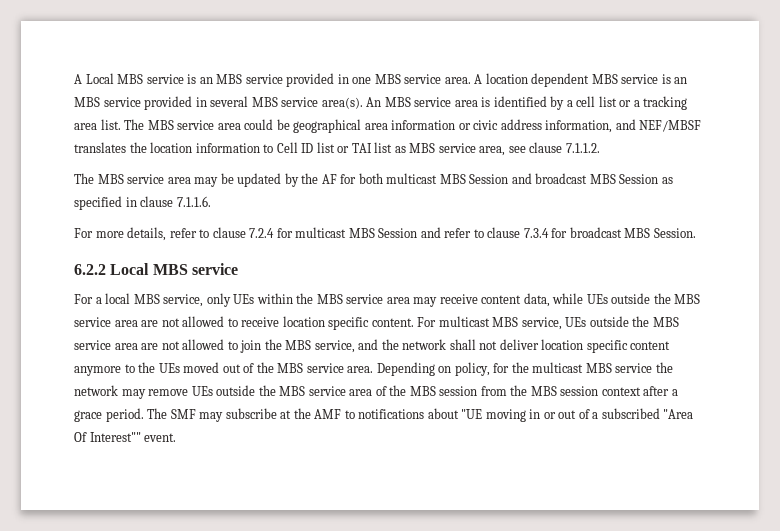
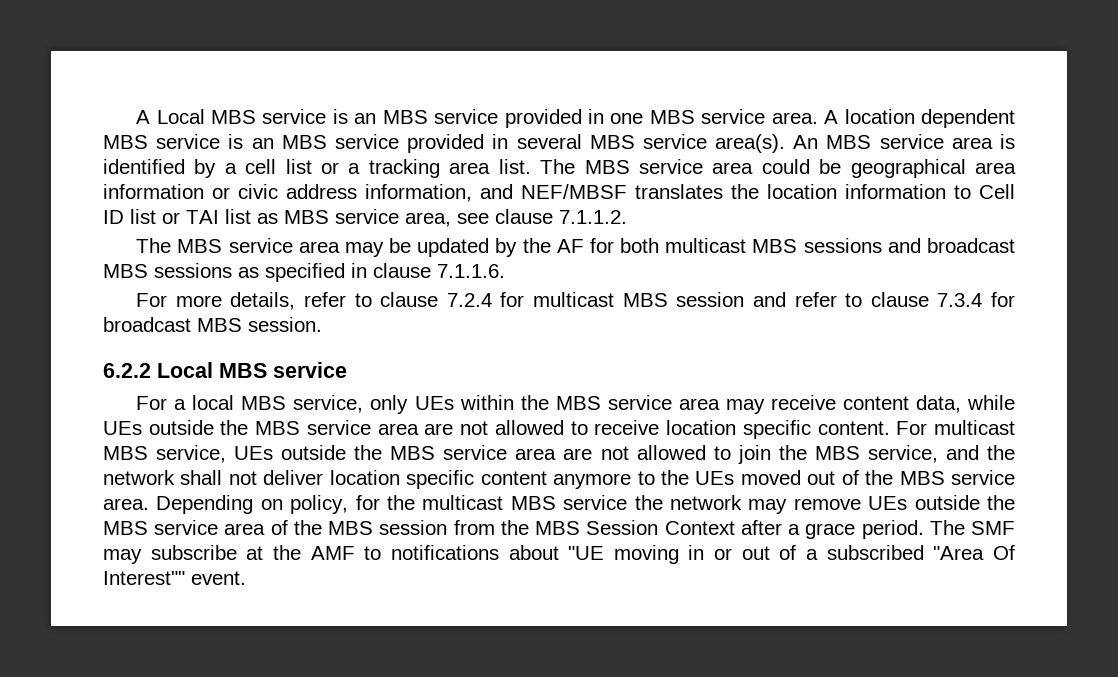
[469,174,509,184] Session -> [803,238,882,253] sessions
[619,174,659,184] Session -> [154,263,232,278] sessions
[378,228,418,238] Session -> [676,292,745,307] session
[653,228,696,238] Session. -> [248,317,322,332] session.
[560,386,641,396] session context -> [586,520,735,535] Session Context

